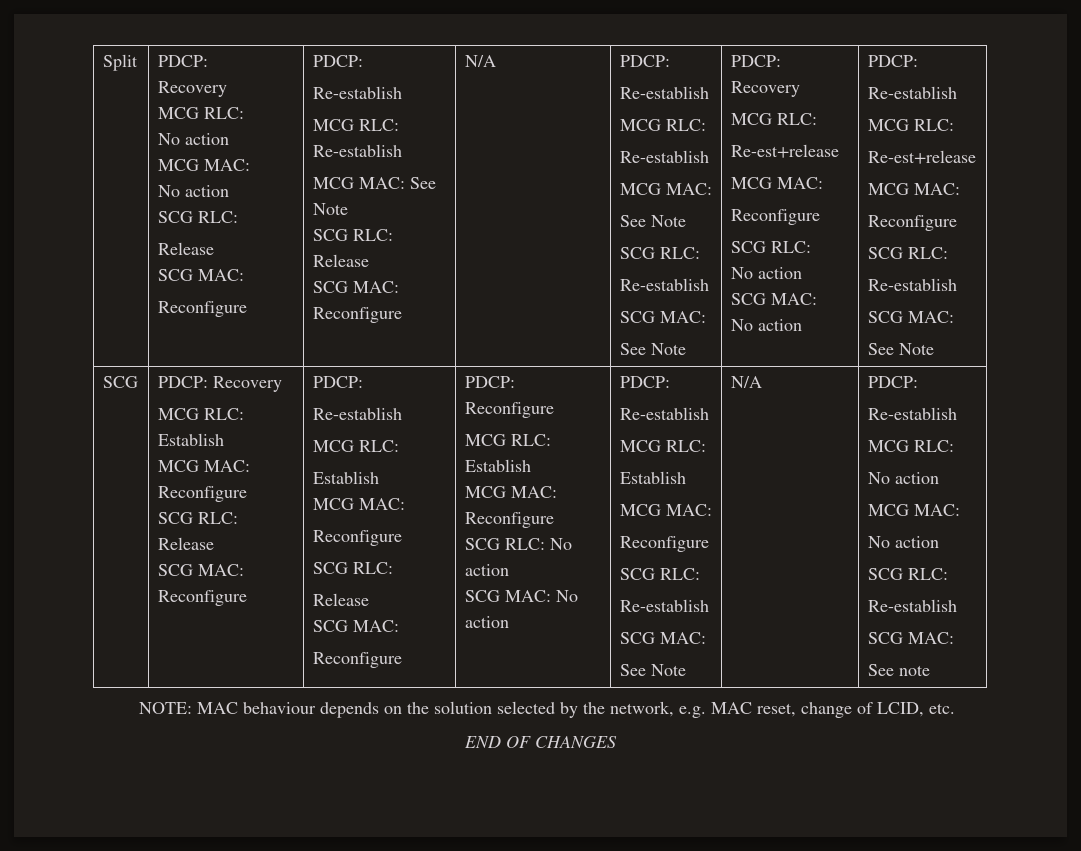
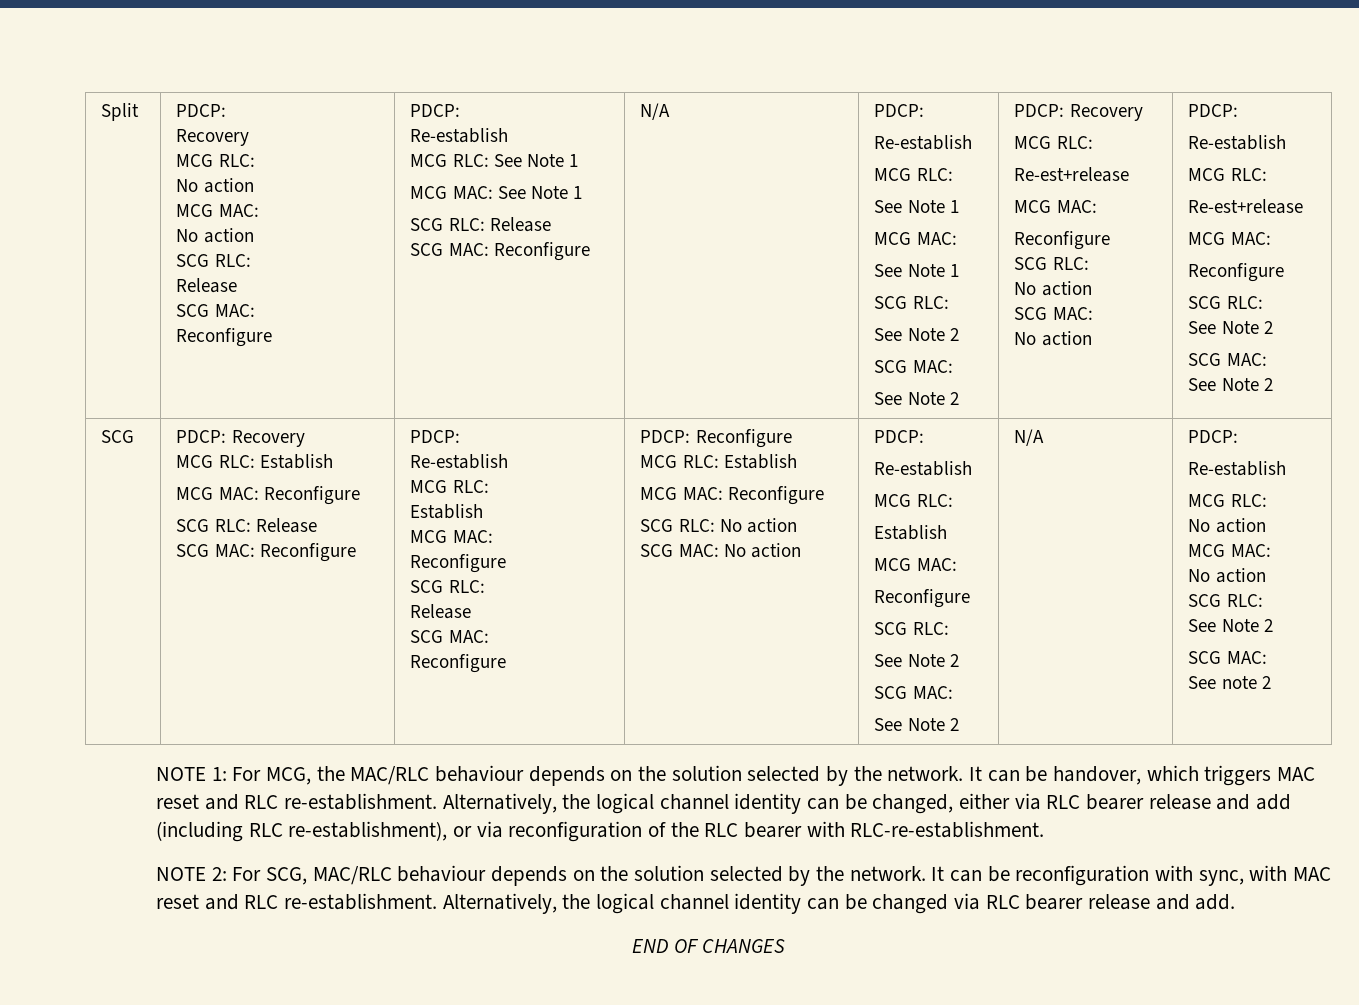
[312,144,402,157] Re-establish -> [493,154,578,167] See Note 1
(348, 209) none -> [572,186,582,199] 1
[619,150,709,163] Re-establish -> [874,200,959,213] See Note 1
[619,247,700,259] [619,278,709,291] [619,311,706,323] [619,343,686,355] // SCG RLC: // Re-establish // SCG MAC: // See Note -> [949,264,959,277] [874,296,949,309] [874,328,959,341] [874,360,953,373] [874,392,959,405] 1 // SCG RLC: // See Note 2 // SCG MAC: // See Note 2
[867,278,957,291] [867,311,954,323] [867,343,934,355] Re-establish // SCG MAC: // See Note -> [1188,321,1273,334] [1188,353,1267,366] [1188,378,1273,391] See Note 2 // SCG MAC: // See Note 2
[619,599,709,612] [619,632,706,644] [619,664,686,676] Re-establish // SCG MAC: // See Note -> [874,654,959,667] [874,686,953,699] [874,718,959,731] See Note 2 // SCG MAC: // See Note 2
[867,599,957,612] Re-establish -> [1188,619,1273,632] See Note 2
[139,701,956,718] // NOTE: MAC behaviour depends on the solution selected by the network, e.g. MAC reset, change of LCID, etc. -> [1261,676,1271,689] [155,765,1315,786] [155,793,1291,814] [155,821,1045,842] [155,865,1331,886] [155,893,1236,914] 2 // NOTE 1: For MCG, the MAC/RLC behaviour depends on the solution selected by the network. It can be handover, which triggers MAC reset and RLC re-establishment. Alternatively, the logical channel identity can be changed, either via RLC bearer release and add (including RLC re-establishment), or via reconfiguration of the RLC bearer with RLC-re-establishment. // NOTE 2: For SCG, MAC/RLC behaviour depends on the solution selected by the network. It can be reconfiguration with sync, with MAC reset and RLC re-establishment. Alternatively, the logical channel identity can be changed via RLC bearer release and add.

